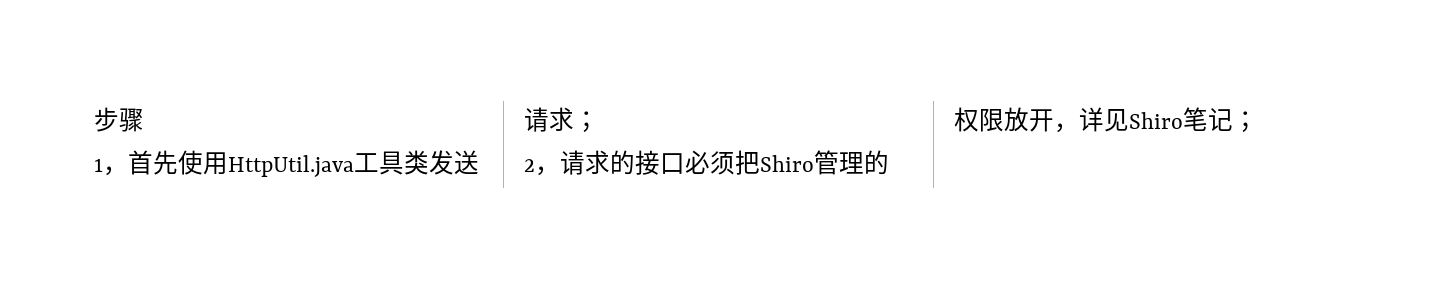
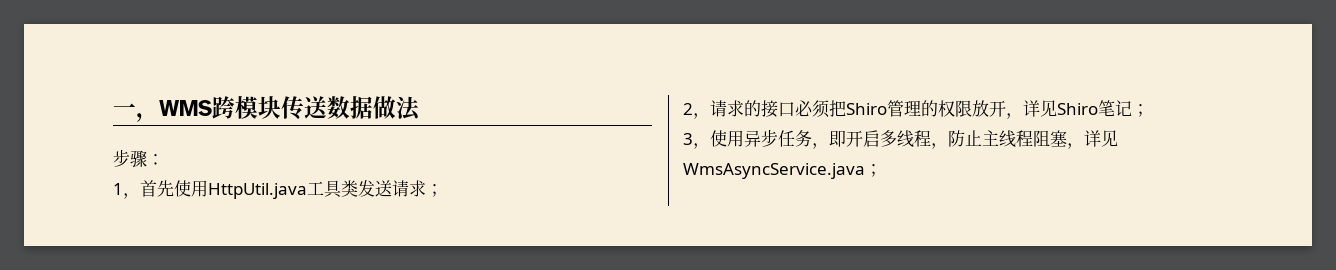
(94, 119) none -> [113,96,421,122] 一，WMS跨模块传送数据做法 //
(144, 120) none -> [147,154,164,165] ：
(1258, 122) none -> [683,129,1118,149] [683,163,882,179] // 3，使用异步任务，即开启多线程，防止主线程阻塞，详见WmsAsyncService.java；

